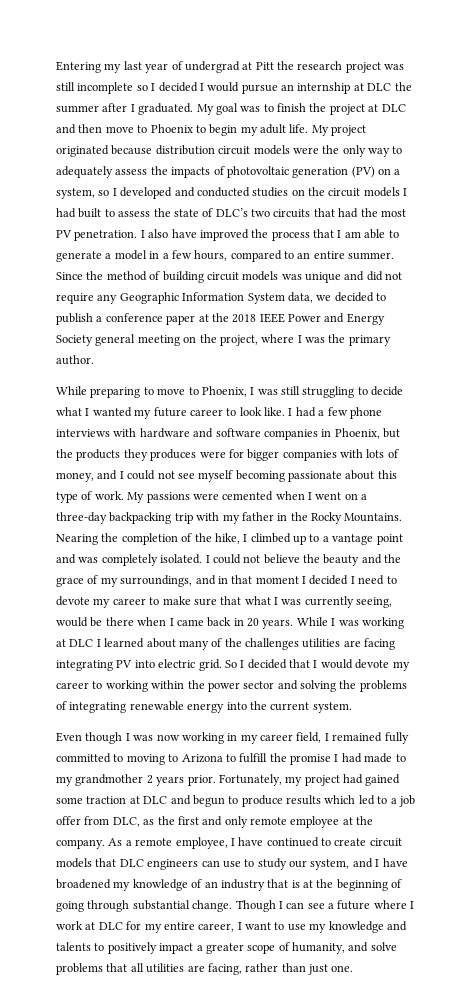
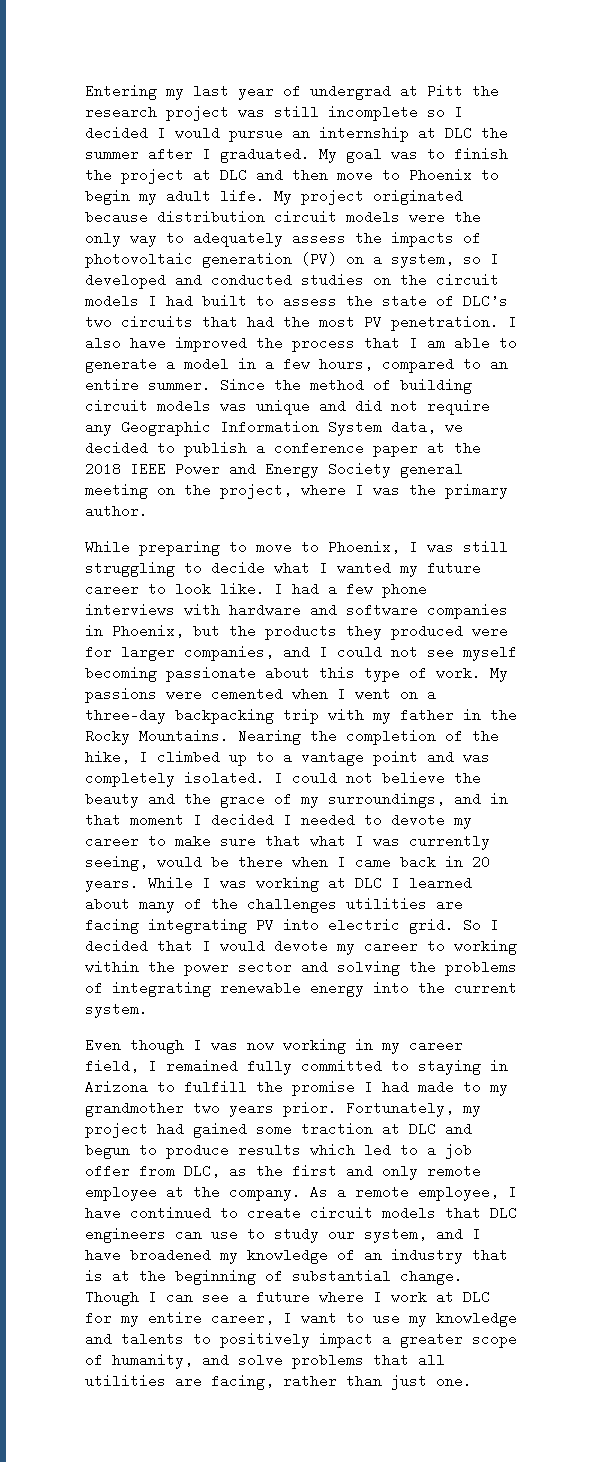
[150,449,197,461] produces -> [391,624,463,640] produced
[247,449,399,461] [56,472,94,482] bigger companies with lots of money, -> [121,645,274,661] larger companies,
[358,575,385,585] need -> [301,813,355,827] needed
[126,754,179,765] moving to -> [418,1059,508,1075] staying in
[146,775,153,784] 2 -> [193,1103,220,1113] two
[56,900,130,912] going through -> (283, 1276) none

